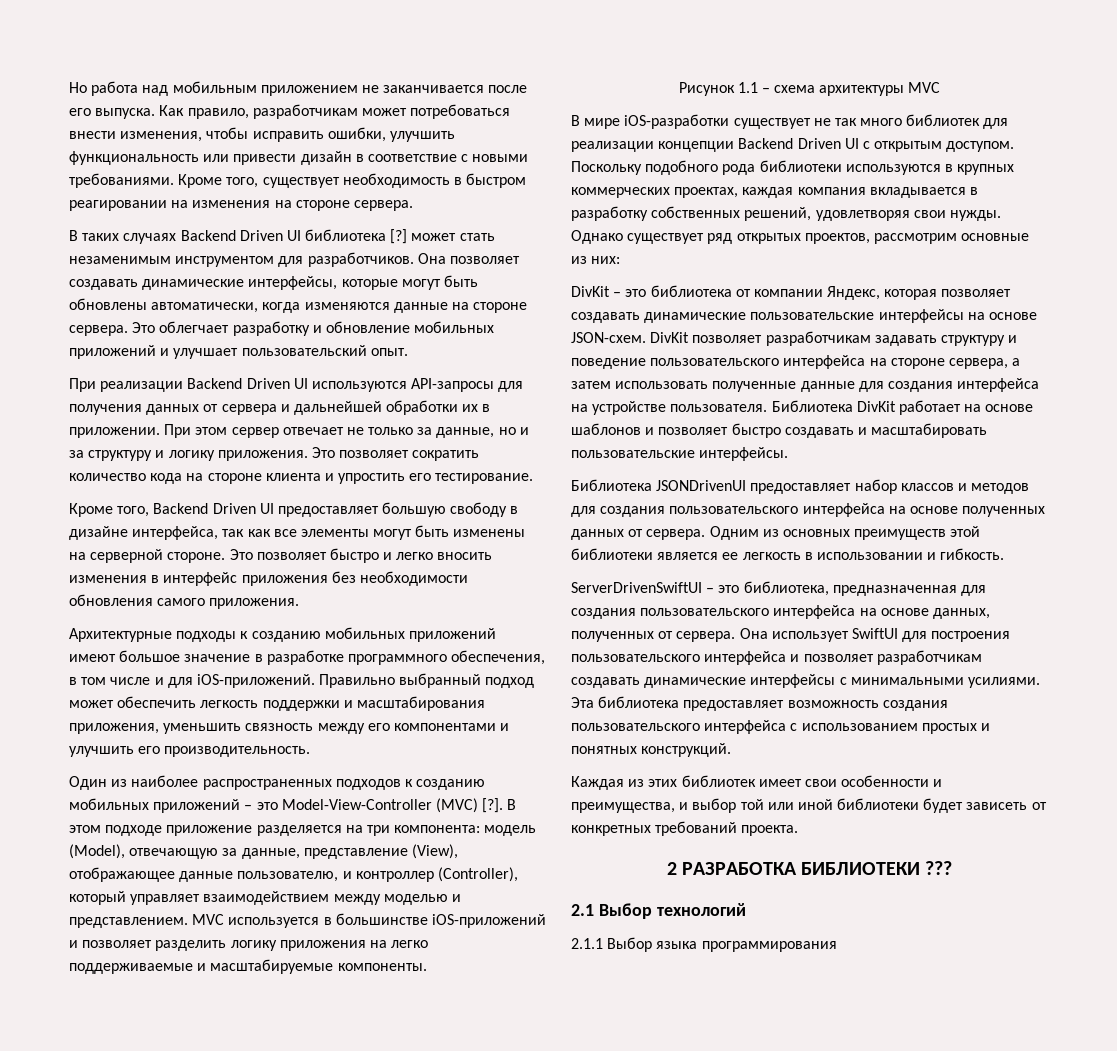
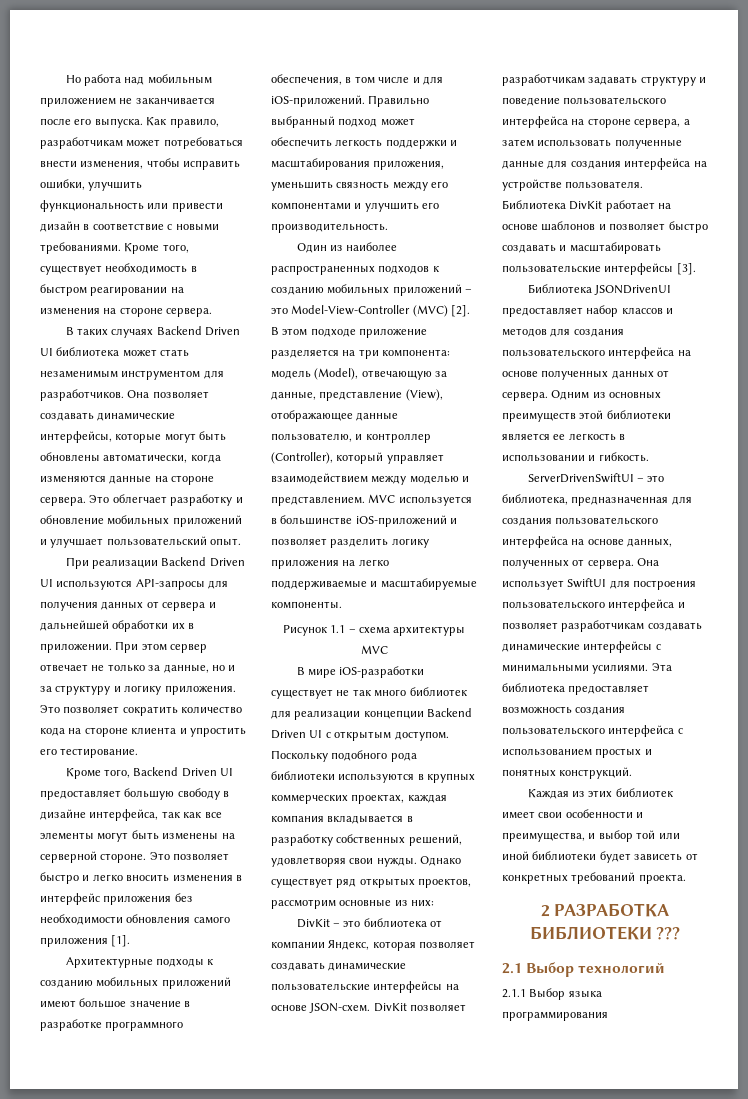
[390,229,408,244] [?] -> (120, 351) none
[209,598,300,609] приложения. -> [40,935,131,947] приложения [1].
[482,798,504,813] [?]. -> [451,305,471,317] [2].
[699,447,789,461] интерфейсы. -> [604,263,696,275] интерфейсы [3].

